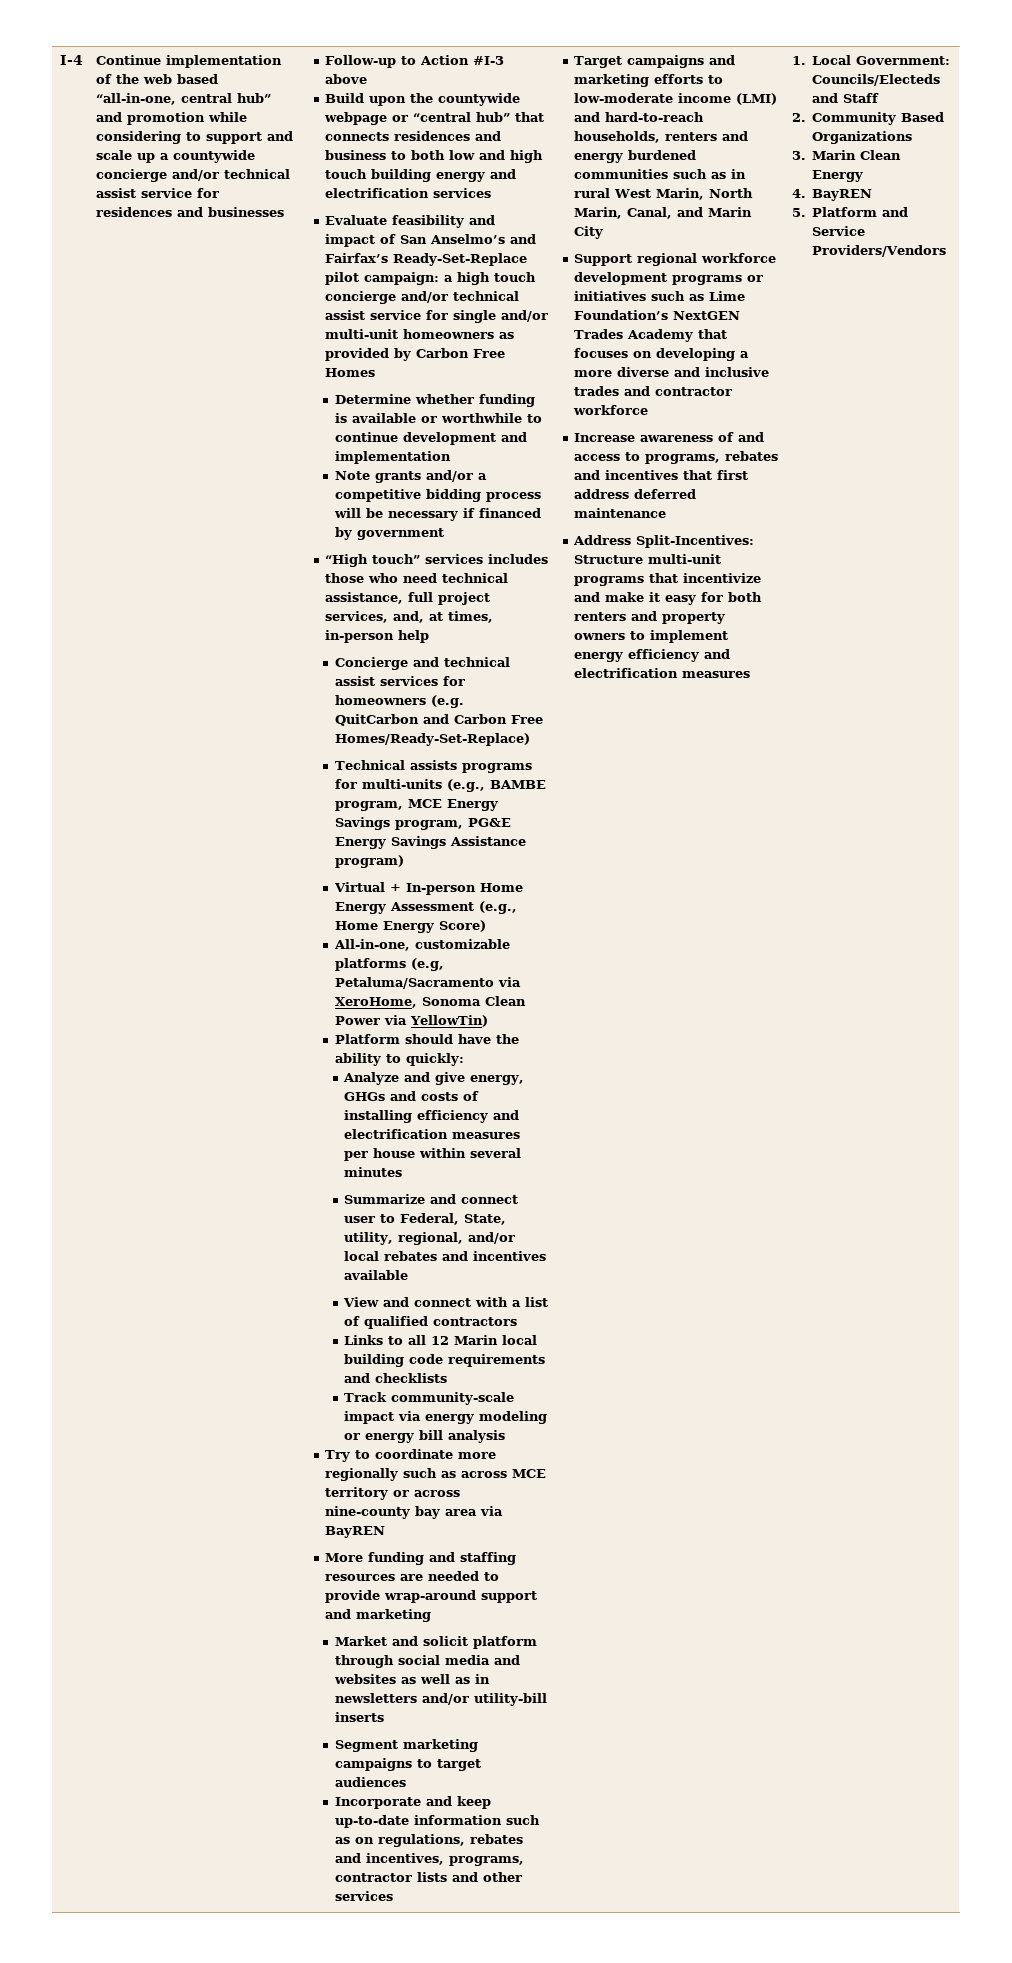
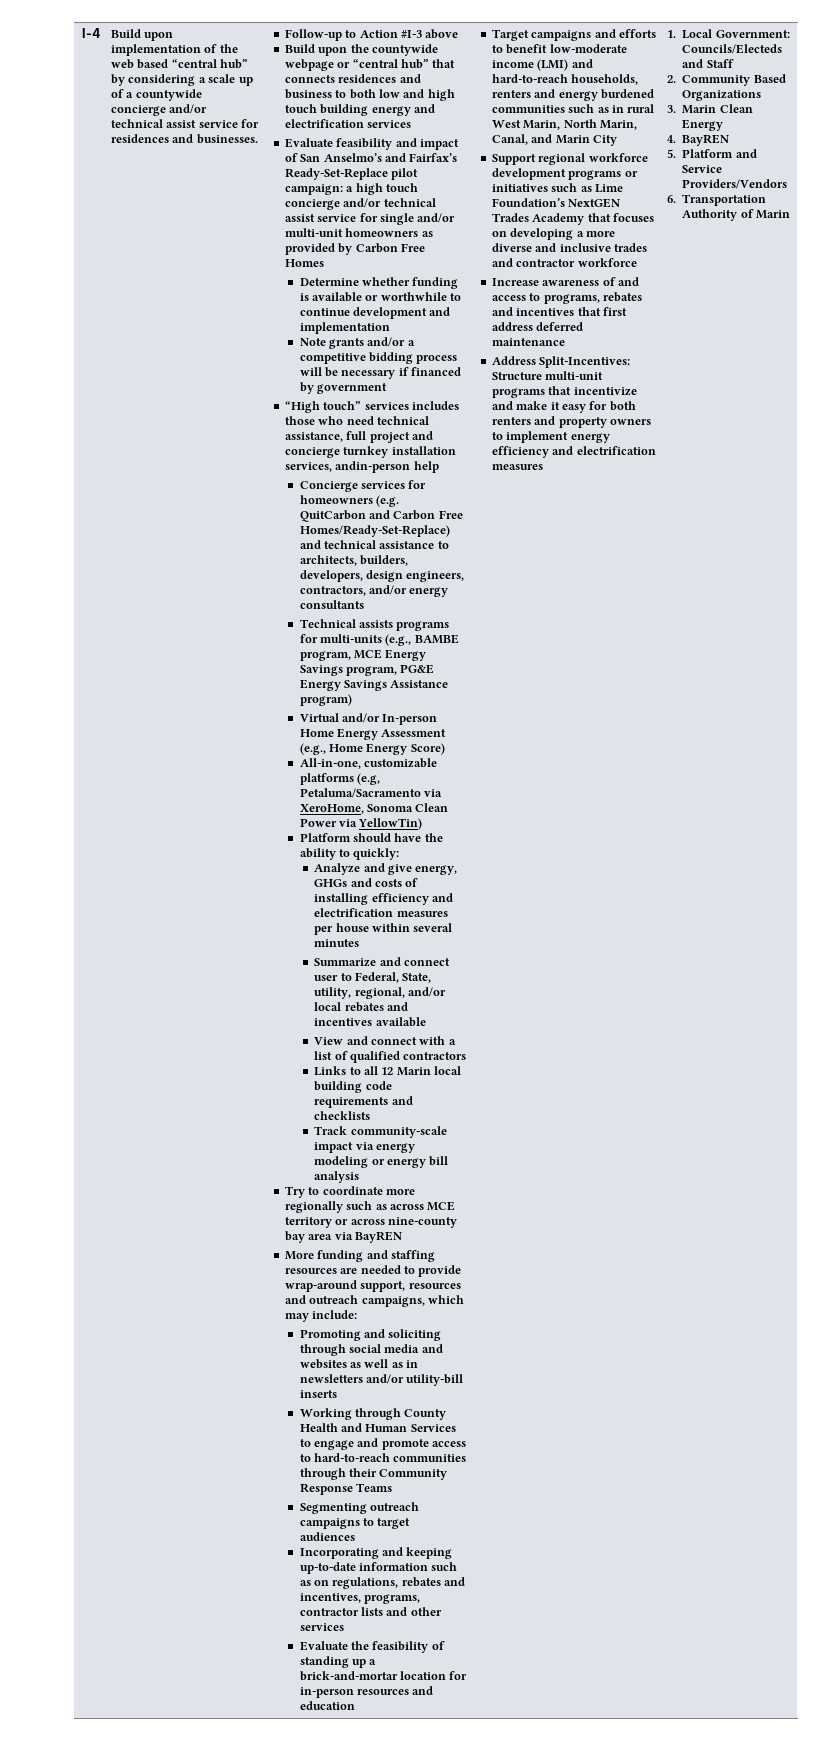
[95,55,161,65] Continue -> [111,29,174,41] Build upon
[95,93,271,105] [95,112,247,125] [95,131,293,144] “all-in-one, central hub” and promotion while considering to support and -> [171,59,249,69] [111,74,206,86] “central hub” by considering a
(155, 158) none -> [111,89,125,98] of
[207,207,284,217] businesses -> [196,134,258,144] businesses.
[325,611,494,623] [325,630,395,643] services, and, at times, in-person -> [411,431,433,440] [284,446,456,458] [284,461,411,473] and concierge turnkey installation services, andin-person
[412,657,510,667] [334,676,375,686] and technical assist -> (358, 486) none
(530, 739) none -> [299,540,449,549] [299,555,408,566] [299,570,465,582] [299,585,449,597] [299,600,364,609] and technical assistance to architects, builders, developers, design engineers, contractors, and/or energy consultants
[389,884,401,892] + -> [341,713,380,723] and/or
[481,1591,538,1603] [325,1609,432,1622] [334,1636,537,1649] support and marketing // Market and solicit platform -> [360,1281,461,1292] [284,1295,464,1307] [284,1310,358,1322] [299,1329,442,1341] support, resources and outreach campaigns, which may include: // Promoting and soliciting
[334,1739,478,1752] Segment marketing -> [299,1408,447,1420] [299,1423,456,1432] [299,1438,467,1450] [299,1453,467,1462] [299,1468,448,1480] [299,1483,392,1495] [299,1502,419,1514] Working through County Health and Human Services to engage and promote access to hard-to-reach communities through their Community Response Teams // Segmenting outreach
[334,1796,491,1809] Incorporate and keep -> [299,1547,453,1559] Incorporating and keeping
(393, 1896) none -> [299,1641,445,1653] [299,1656,377,1668] [299,1671,468,1681] [299,1686,434,1698] [299,1701,355,1710] // Evaluate the feasibility of standing up a brick-and-mortar location for in-person resources and education
[574,74,650,87] marketing -> (616, 33) none
(724, 79) none -> [506,44,548,54] benefit
(946, 251) none -> [667,194,767,206] [682,209,791,221] // 6. Transportation Authority of Marin

